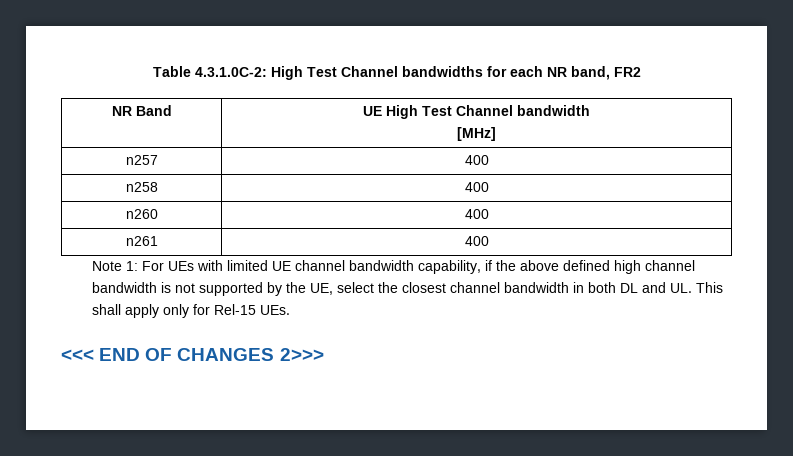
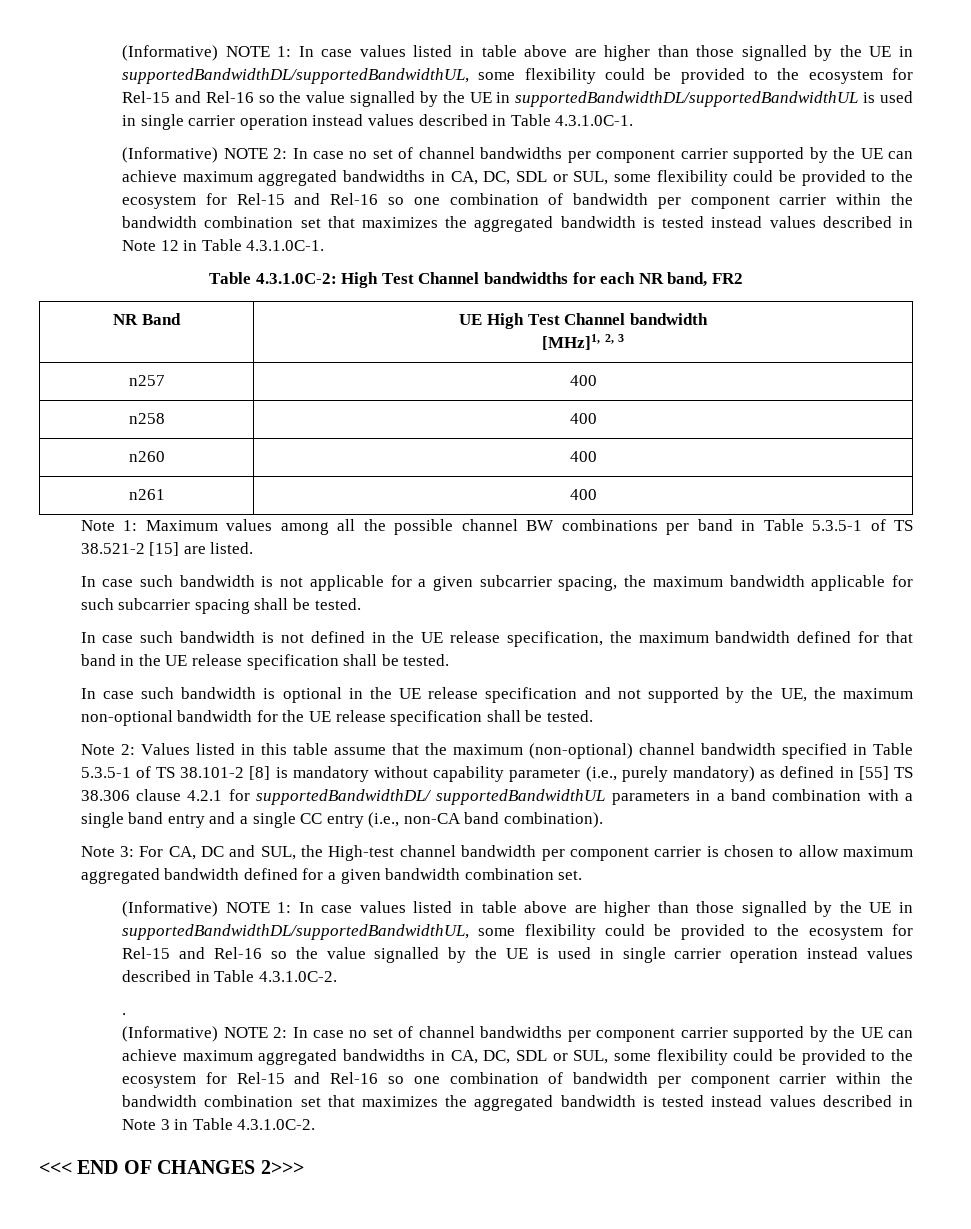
(152, 71) none -> [122,45,913,61] [122,68,914,84] [122,91,913,107] [122,114,634,130] [122,147,914,163] [122,170,913,186] [122,193,913,209] [122,216,913,232] [122,239,325,251] (Informative) NOTE 1: In case values listed in table above are higher than those signalled by the UE in supportedBandwidthDL/supportedBandwidthUL, some flexibility could be provided to the ecosystem for Rel-15 and Rel-16 so the value signalled by the UE in supportedBandwidthDL/supportedBandwidthUL is used in single carrier operation instead values described in Table 4.3.1.0C-1. // (Informative) NOTE 2: In case no set of channel bandwidths per component carrier supported by the UE can achieve maximum aggregated bandwidths in CA, DC, SDL or SUL, some flexibility could be provided to the ecosystem for Rel-15 and Rel-16 so one combination of bandwidth per component carrier within the bandwidth combination set that maximizes the aggregated bandwidth is tested instead values described in Note 12 in Table 4.3.1.0C-1. //
[457,127,496,141] [MHz] -> [541,334,625,350] [MHz]1, 2, 3
[141,260,695,274] [91,282,723,296] [91,304,290,318] For UEs with limited UE channel bandwidth capability, if the above defined high channel bandwidth is not supported by the UE, select the closest channel bandwidth in both DL and UL. This shall apply only for Rel-15 UEs. -> [145,519,913,535] [80,542,254,556] [80,575,913,591] [80,598,361,614] [80,631,914,647] [80,654,450,670] [80,687,913,703] [80,710,593,726] [80,743,913,759] [80,766,914,782] [80,789,914,805] [80,812,604,828] [80,845,914,861] [80,868,583,884] [122,901,913,917] [122,924,914,940] [122,947,913,963] [122,970,337,982] [122,1013,127,1015] [122,1026,914,1042] [122,1049,913,1065] [122,1072,913,1088] [122,1095,913,1111] [122,1118,316,1130] Maximum values among all the possible channel BW combinations per band in Table 5.3.5-1 of TS 38.521-2 [15] are listed. // In case such bandwidth is not applicable for a given subcarrier spacing, the maximum bandwidth applicable for such subcarrier spacing shall be tested. // In case such bandwidth is not defined in the UE release specification, the maximum bandwidth defined for that band in the UE release specification shall be tested. // In case such bandwidth is optional in the UE release specification and not supported by the UE, the maximum non-optional bandwidth for the UE release specification shall be tested. // Note 2: Values listed in this table assume that the maximum (non-optional) channel bandwidth specified in Table 5.3.5-1 of TS 38.101-2 [8] is mandatory without capability parameter (i.e., purely mandatory) as defined in [55] TS 38.306 clause 4.2.1 for supportedBandwidthDL/ supportedBandwidthUL parameters in a band combination with a single band entry and a single CC entry (i.e., non-CA band combination). // Note 3: For CA, DC and SUL, the High-test channel bandwidth per component carrier is chosen to allow maximum aggregated bandwidth defined for a given bandwidth combination set. // (Informative) NOTE 1: In case values listed in table above are higher than those signalled by the UE in supportedBandwidthDL/supportedBandwidthUL, some flexibility could be provided to the ecosystem for Rel-15 and Rel-16 so the value signalled by the UE is used in single carrier operation instead values described in Table 4.3.1.0C-2. // . // (Informative) NOTE 2: In case no set of channel bandwidths per component carrier supported by the UE can achieve maximum aggregated bandwidths in CA, DC, SDL or SUL, some flexibility could be provided to the ecosystem for Rel-15 and Rel-16 so one combination of bandwidth per component carrier within the bandwidth combination set that maximizes the aggregated bandwidth is tested instead values described in Note 3 in Table 4.3.1.0C-2.

